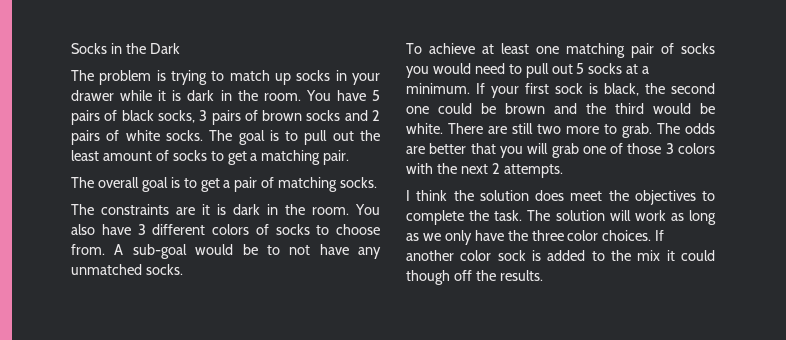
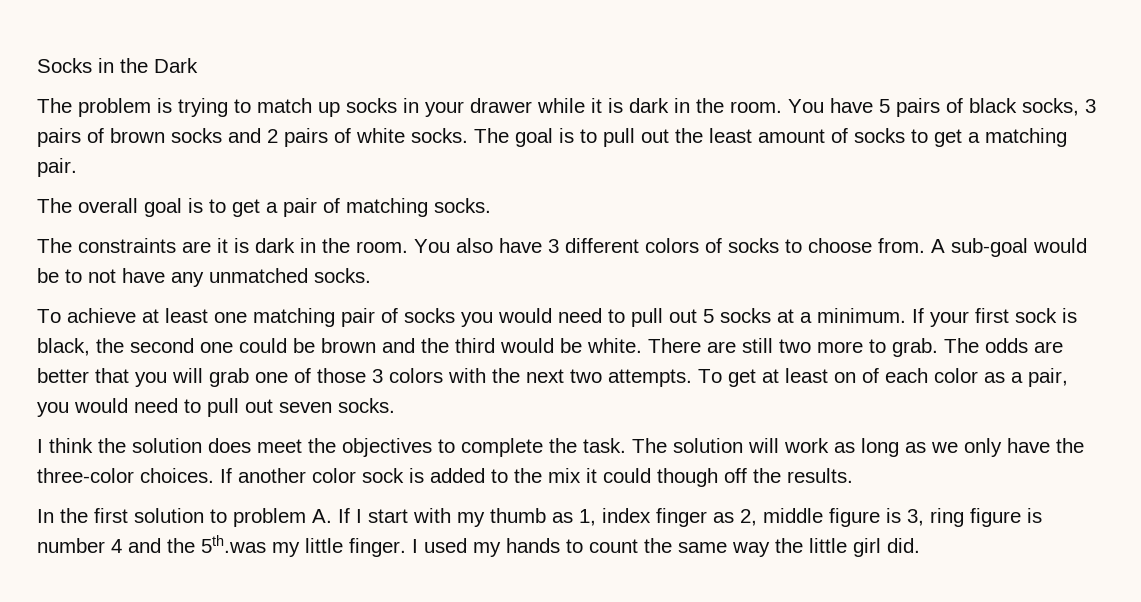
[491,163,500,174] 2 -> [570,369,602,383] two
(563, 171) none -> [698,368,1068,387] [37,398,395,417] To get at least on of each color as a pair, you would need to pull out seven socks.
[531,230,599,241] three color -> [37,468,134,483] three-color
(543, 275) none -> [37,508,1042,527] [37,535,920,557] // In the first solution to problem A. If I start with my thumb as 1, index finger as 2, middle figure is 3, ring figure is number 4 and the 5th.was my little finger. I used my hands to count the same way the little girl did.

